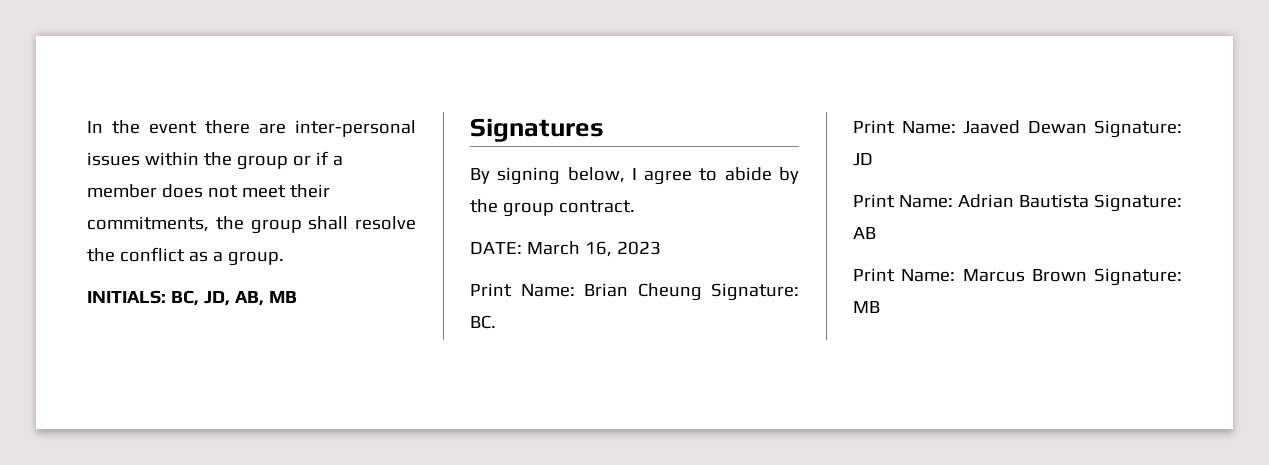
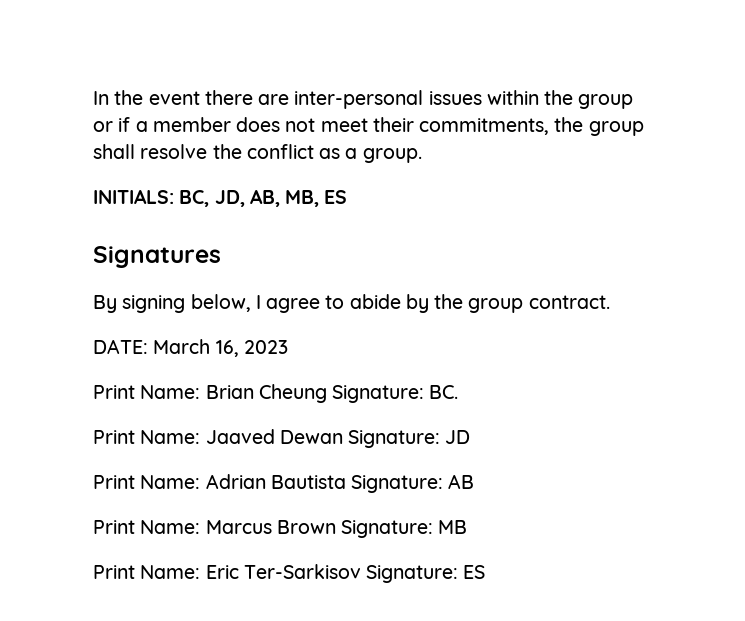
[268,291,297,303] MB -> [285,190,348,207] MB, ES
(880, 307) none -> [93,564,486,583] // Print Name: Eric Ter-Sarkisov Signature: ES

